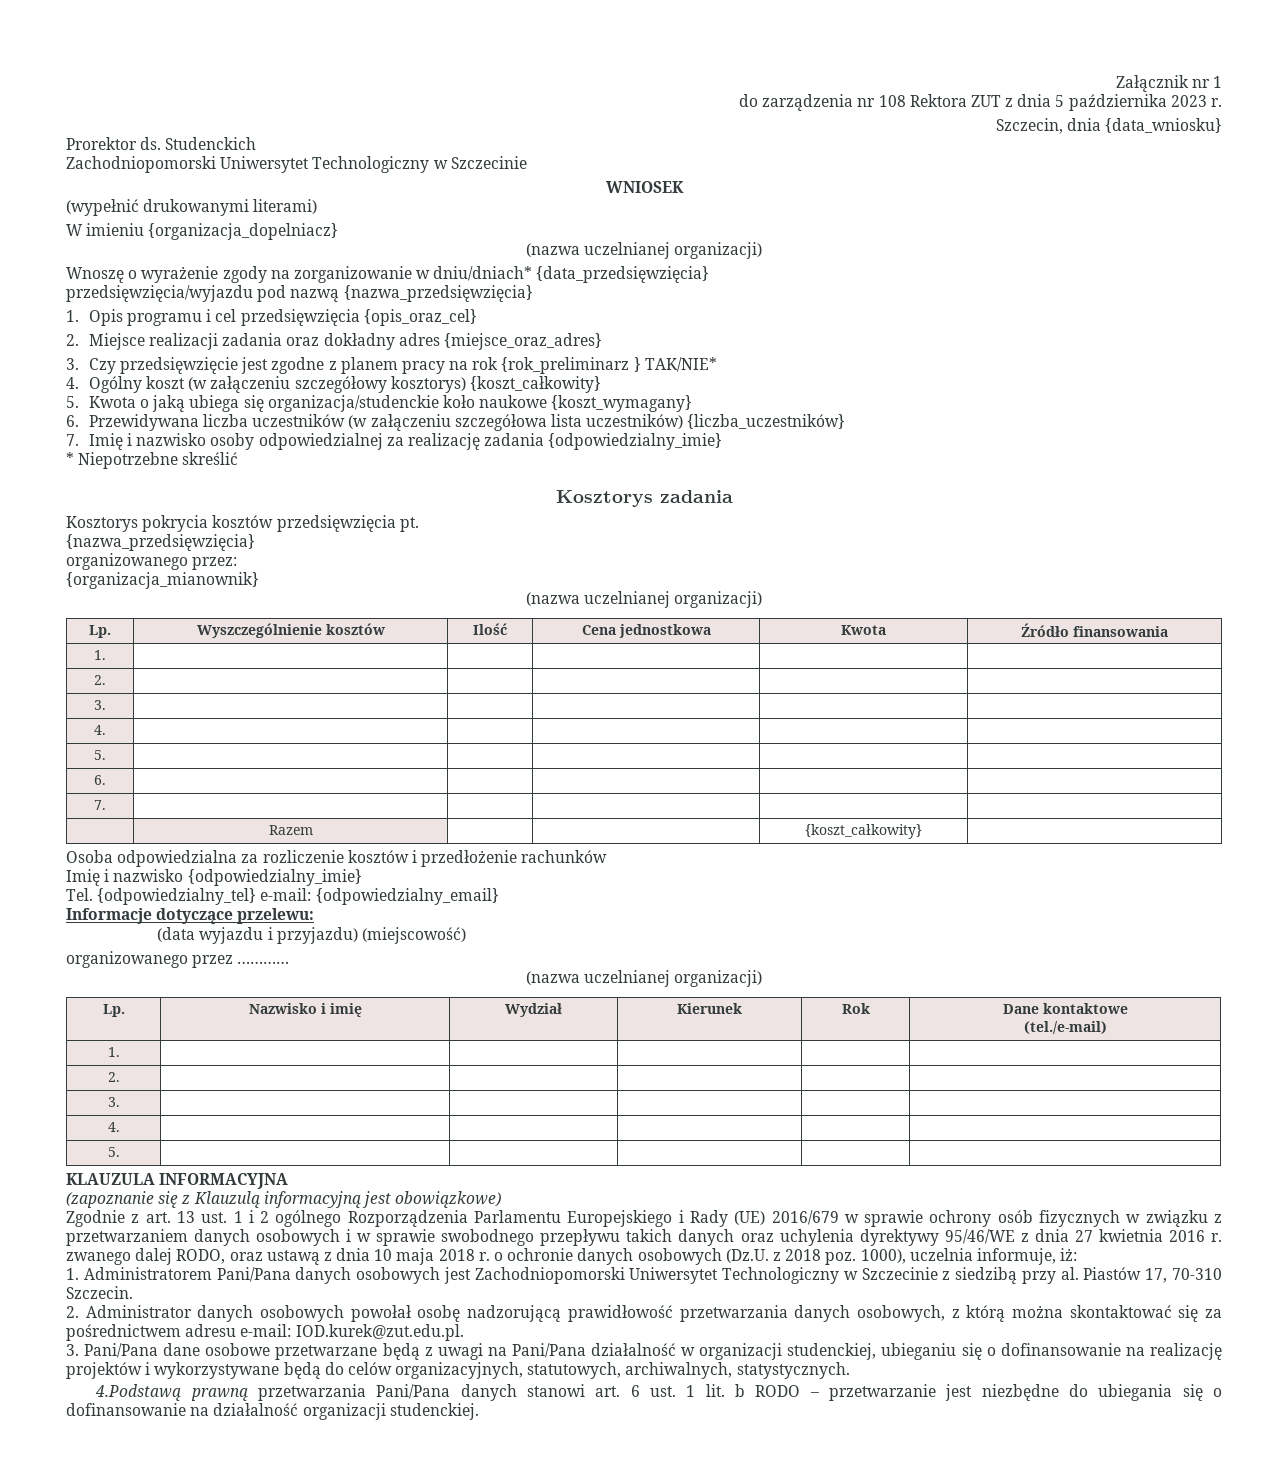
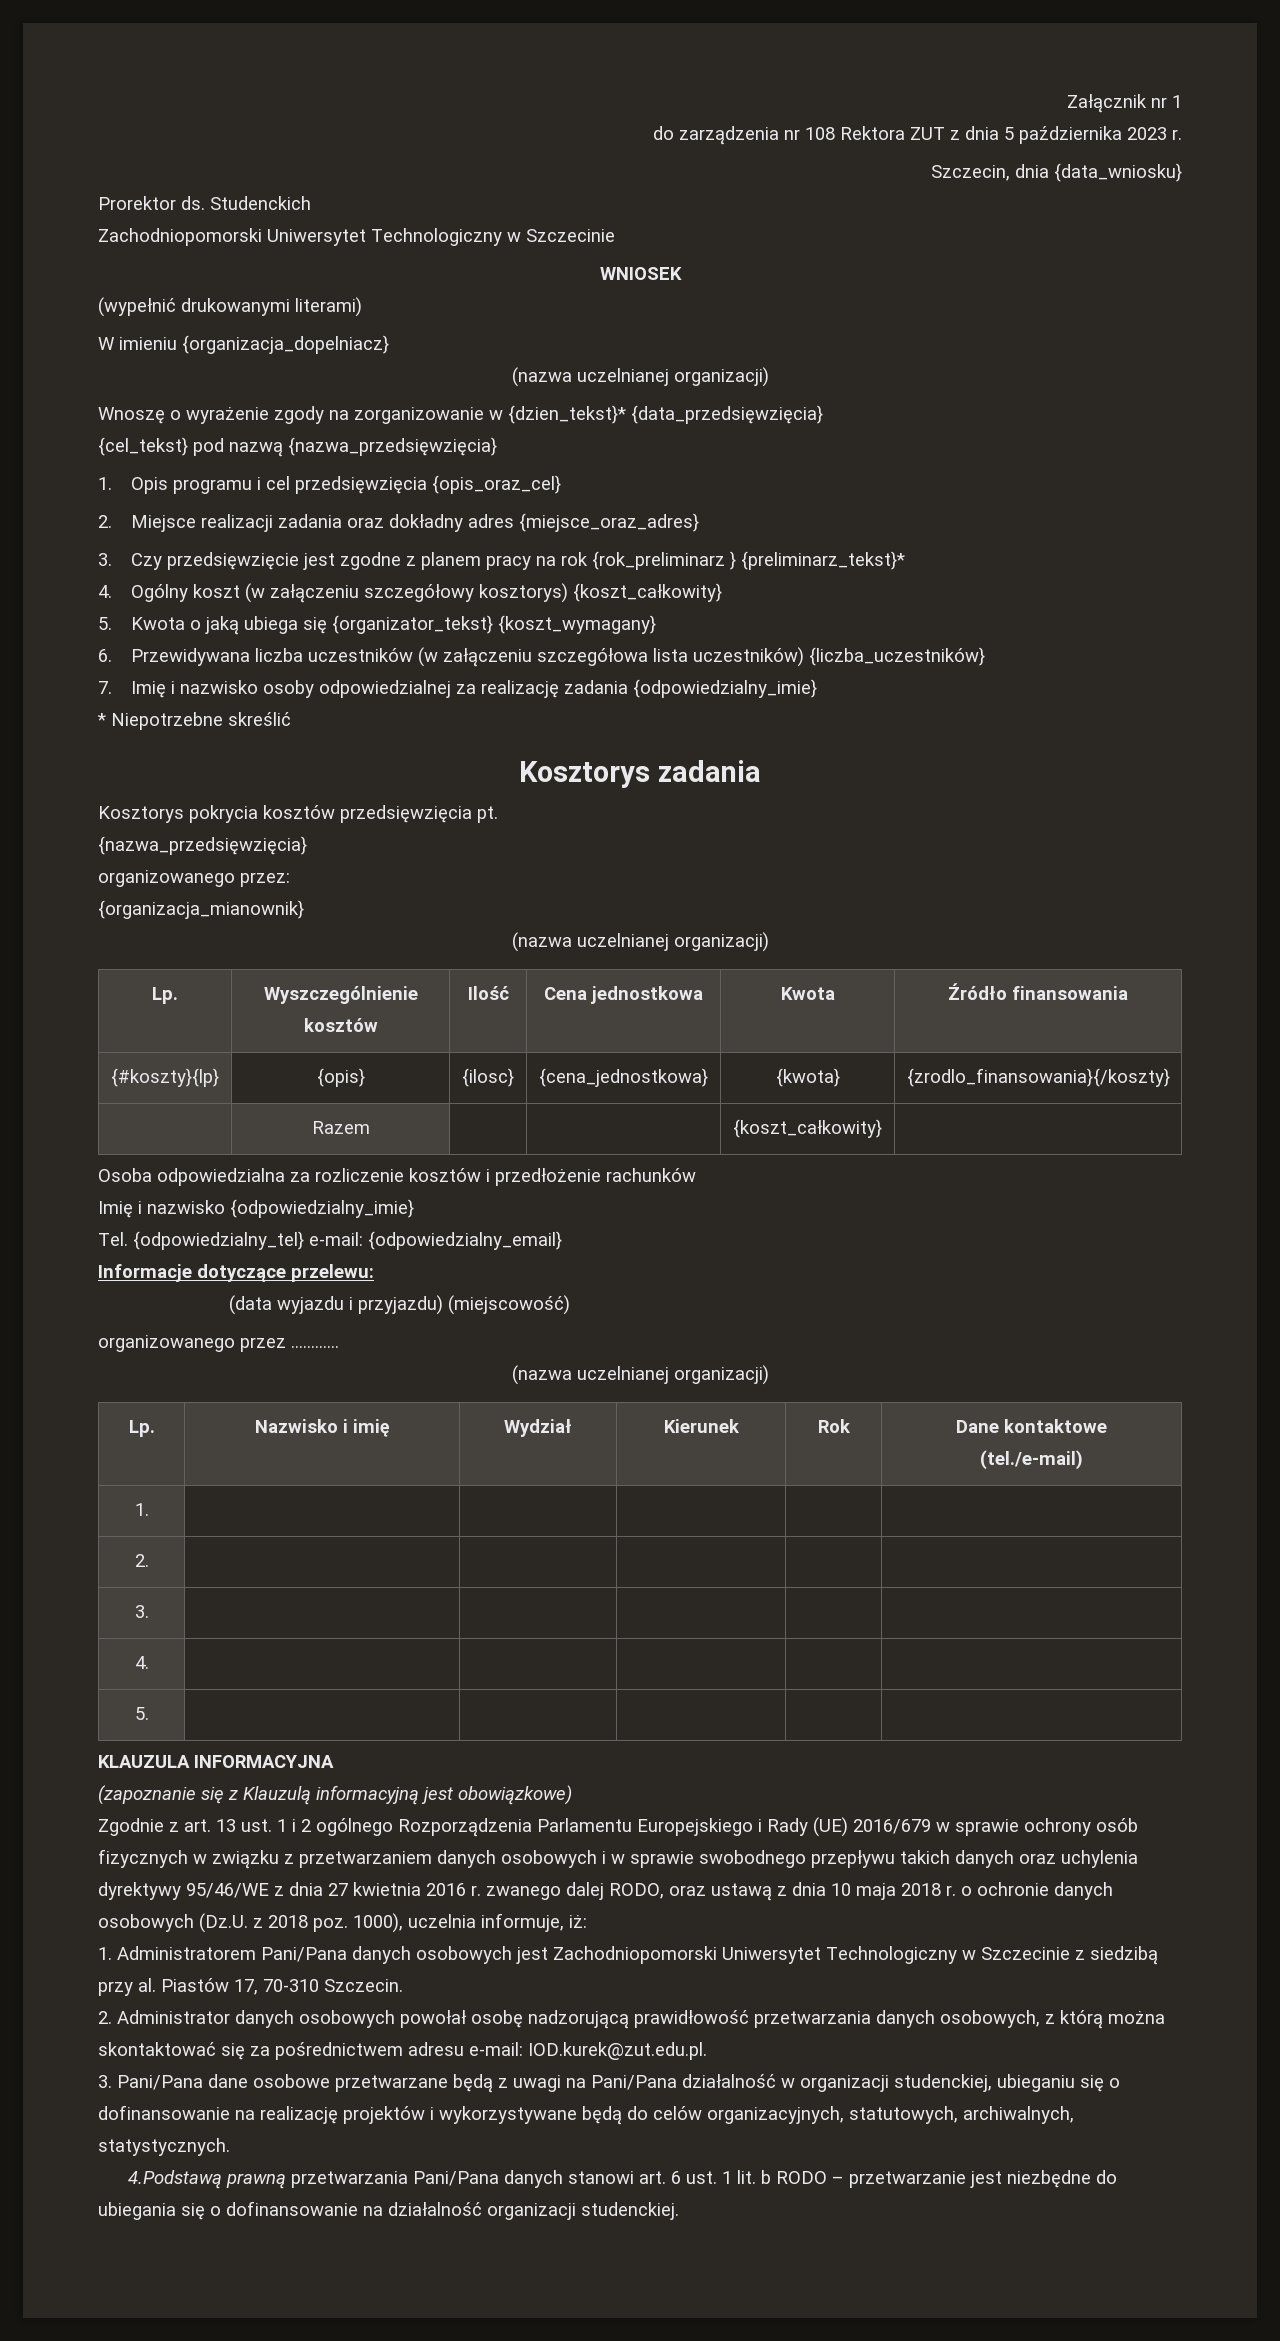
[433,266,533,281] dniu/dniach* -> [508,405,626,424] {dzien_tekst}*
[66,285,253,302] przedsięwzięcia/wyjazdu -> [98,437,188,456] {cel_tekst}
[644,357,717,372] TAK/NIE* -> [740,551,905,570] {preliminarz_tekst}*
[267,395,548,412] organizacja/studenckie koło naukowe -> [331,615,493,634] {organizator_tekst}
[94,650,106,660] [94,675,106,685] [94,700,106,710] [94,725,106,735] [94,750,106,760] [94,775,106,785] [94,800,106,810] 1. | | | | | // 2. | | | | | // 3. | | | | | // 4. | | | | | // 5. | | | | | // 6. | | | | | // 7. | | | | | -> [111,1068,219,1087] [316,1068,365,1087] [462,1068,514,1087] [539,1068,708,1087] [775,1068,840,1087] [906,1068,1170,1087] {#koszty}{lp} | {opis} | {ilosc} | {cena_jednostkowa} | {kwota} | {zrodlo_finansowania}{/koszty}

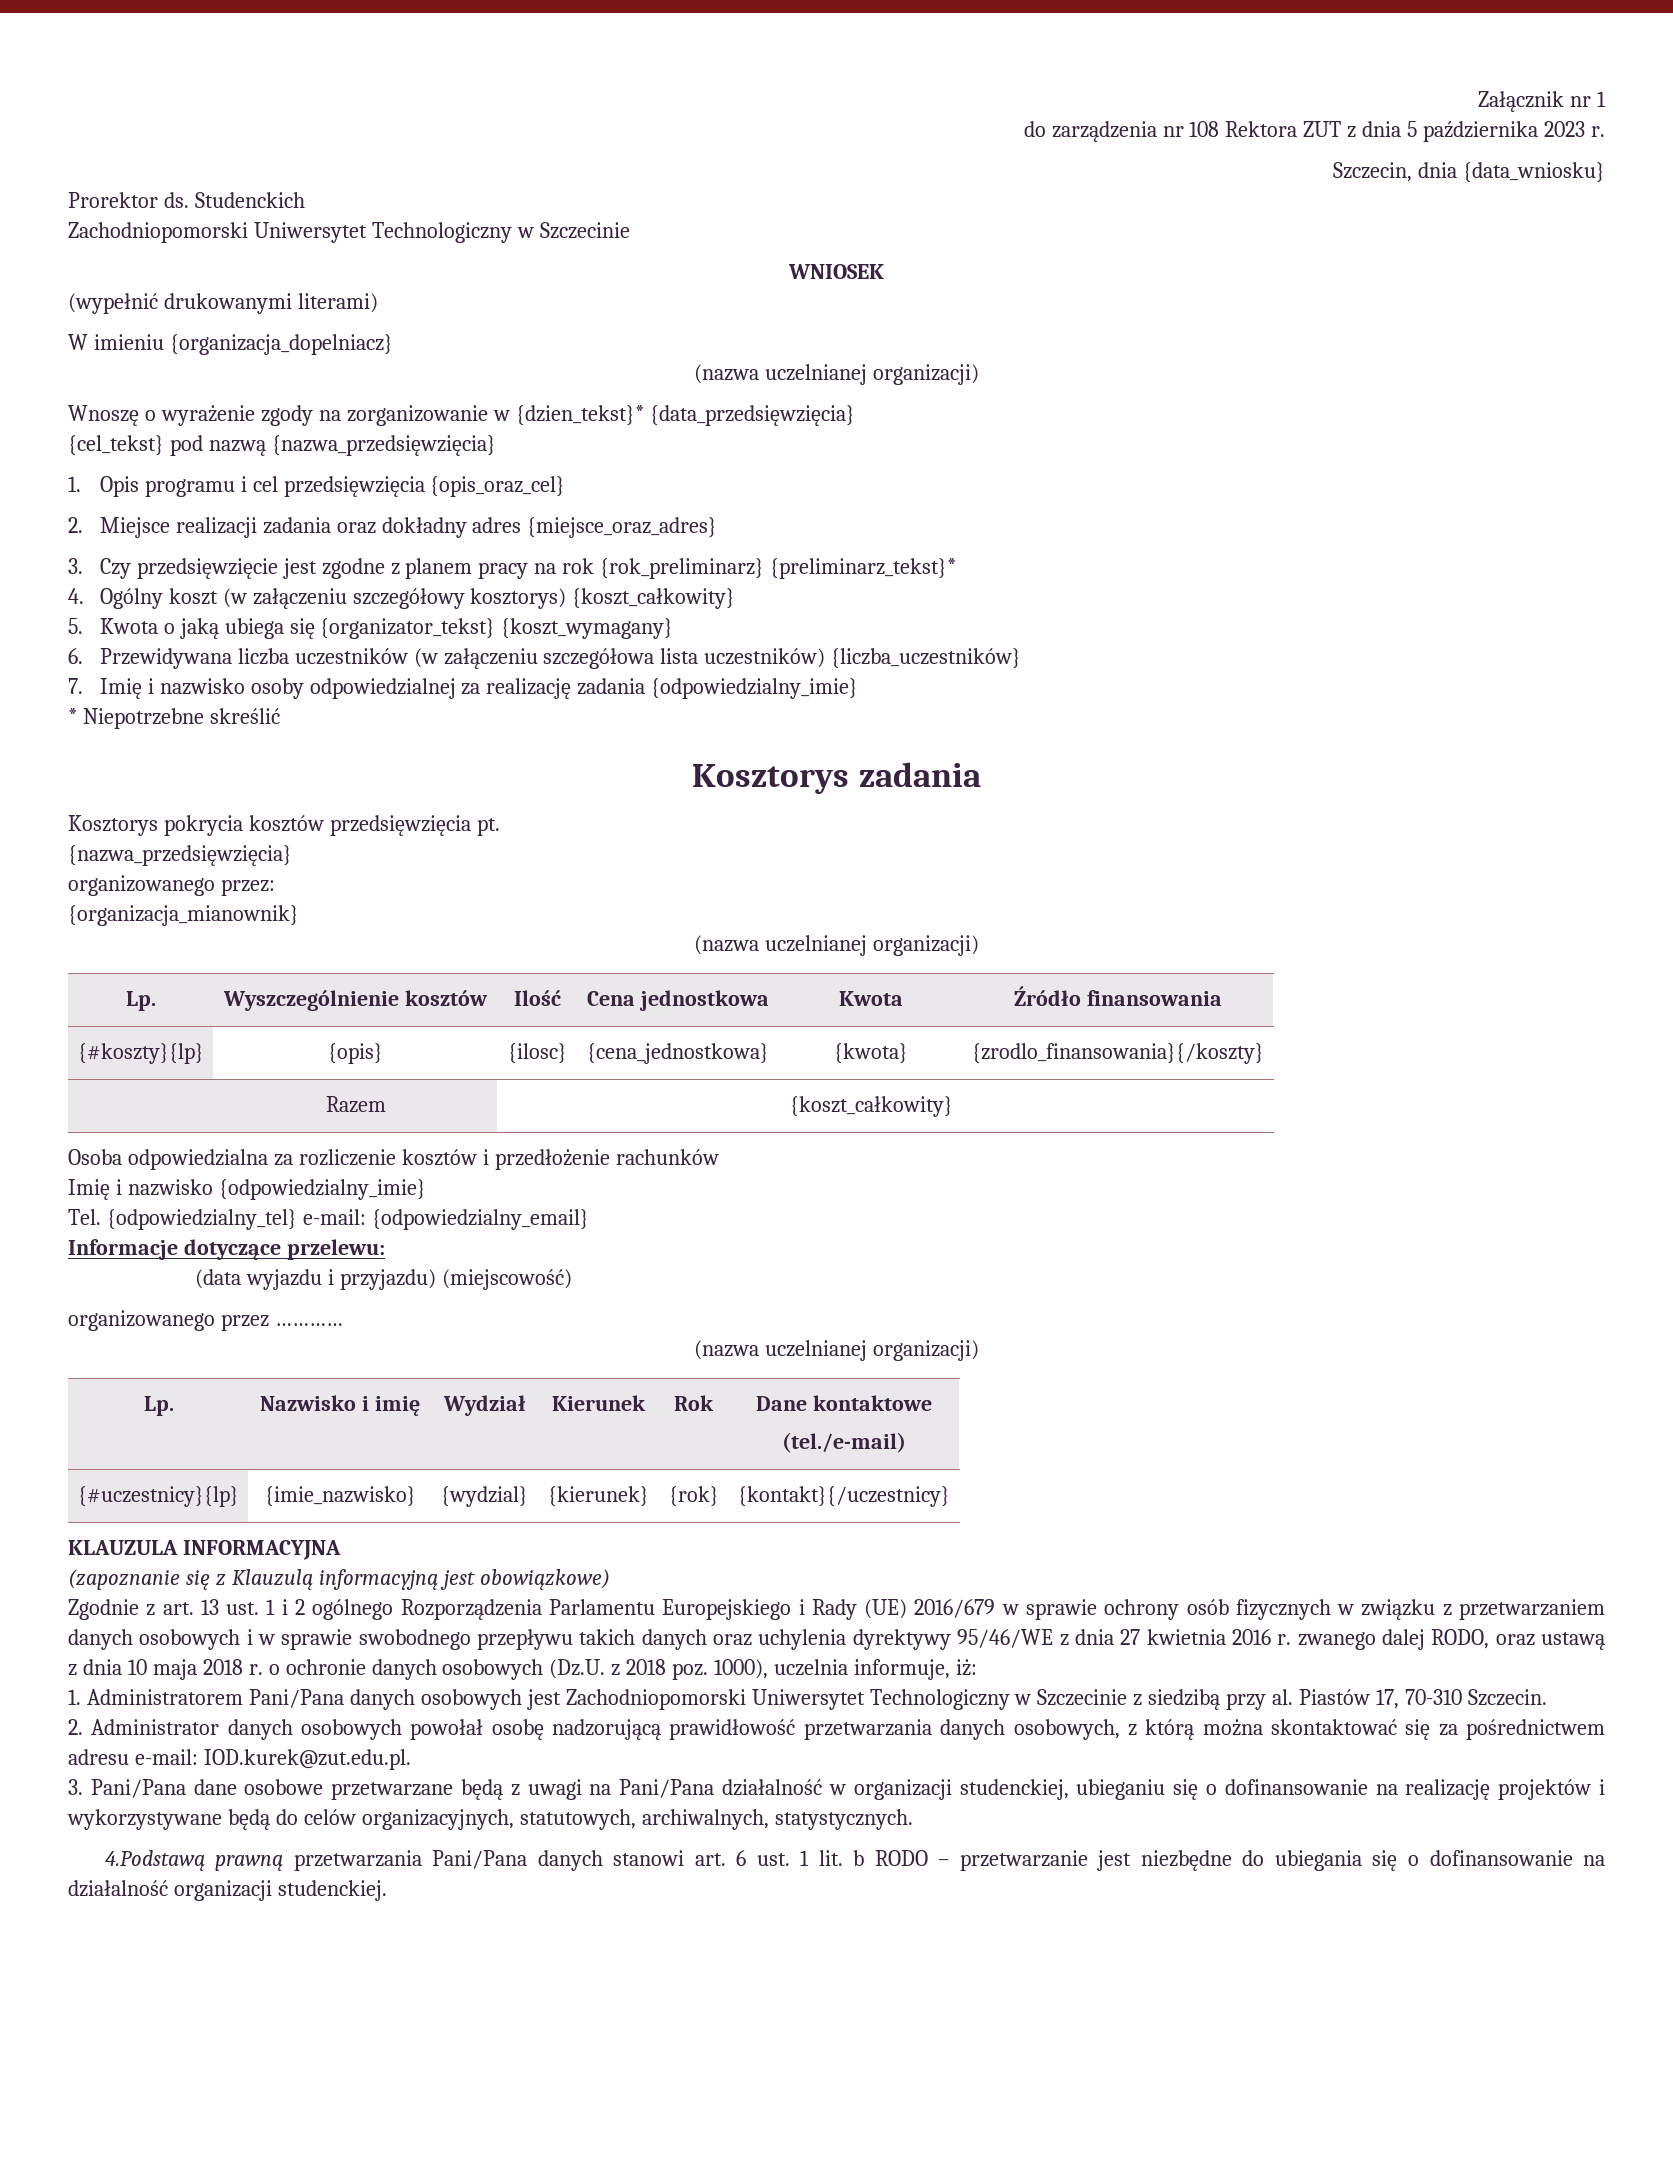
[591,551,736,570] {rok_preliminarz } -> [600,558,765,579] {rok_preliminarz}
[134,1503,149,1516] [134,1554,149,1567] [134,1605,149,1618] [134,1656,149,1669] [134,1707,149,1720] 1. | | | | | // 2. | | | | | // 3. | | | | | // 4. | | | | | // 5. | | | | | -> [78,1486,239,1507] [264,1486,416,1507] [441,1486,528,1507] [547,1486,649,1507] [668,1486,719,1507] [738,1486,950,1507] {#uczestnicy}{lp} | {imie_nazwisko} | {wydzial} | {kierunek} | {rok} | {kontakt}{/uczestnicy}

